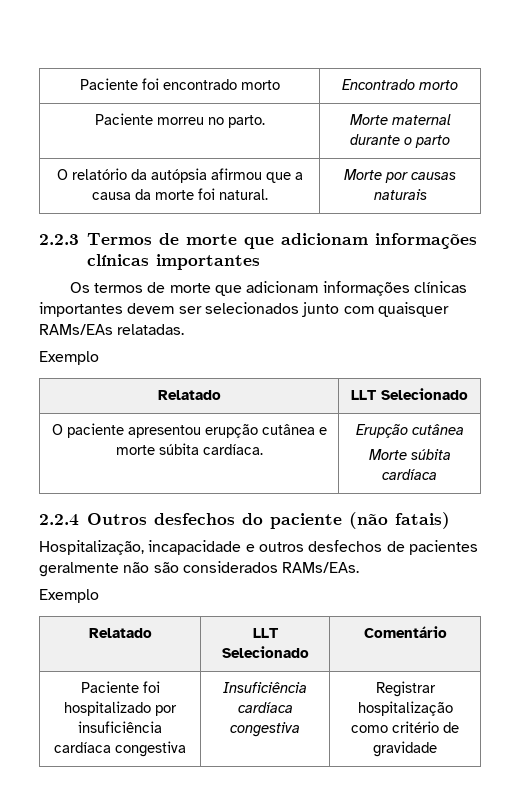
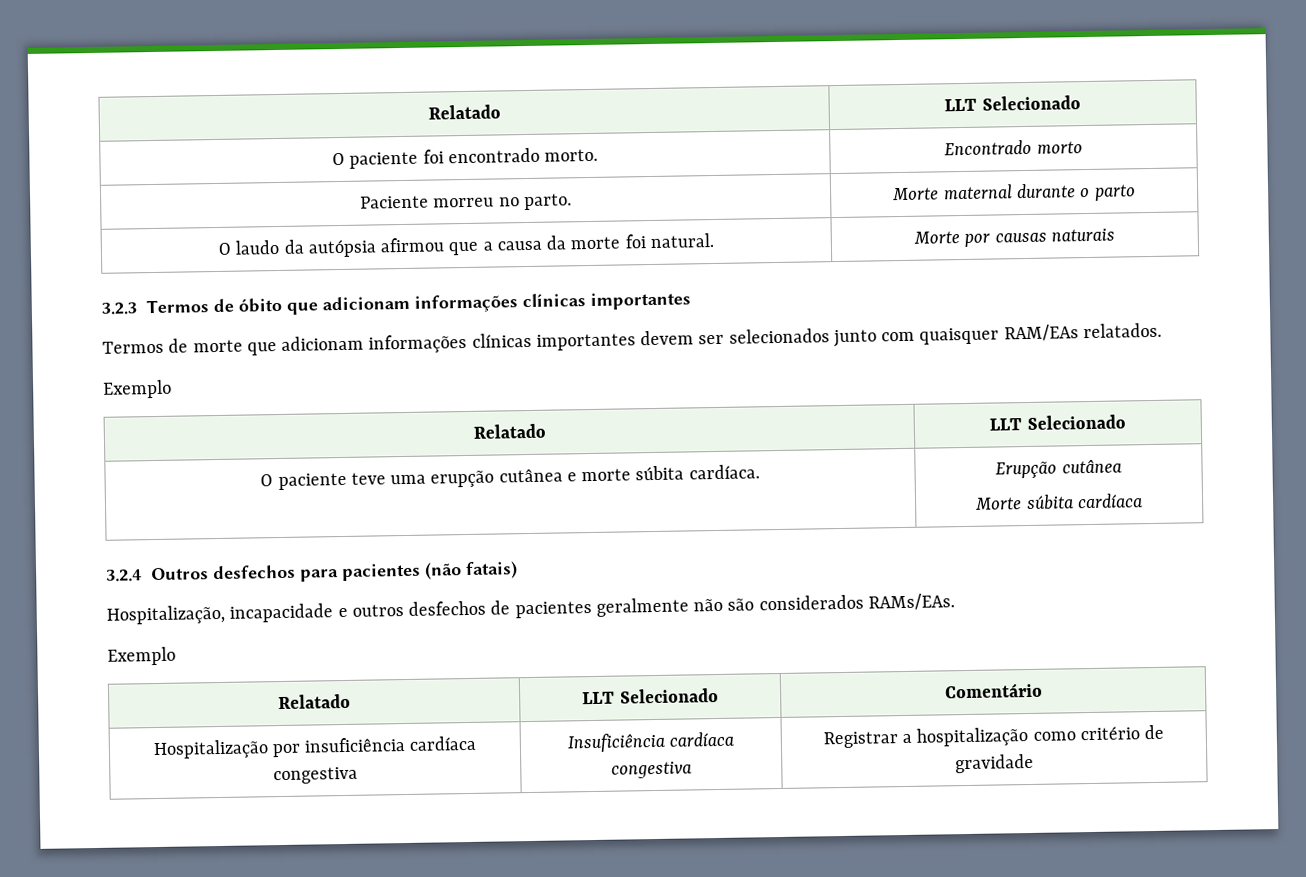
[79,78,138,90] Paciente -> [427,104,501,120] [944,95,1081,112] [331,151,419,169] Relatado | LLT Selecionado // O paciente
[240,80,280,90] morto -> [544,148,599,162] morto.
[71,168,127,180] relatório -> [235,239,280,255] laudo
[39,233,237,245] 2.2.3 Termos de morte -> [101,297,282,315] 3.2.3 Termos de óbito
[69,282,144,293] Os termos -> [102,340,164,354] Termos
[39,324,185,335] RAMs/EAs relatadas. -> [1003,322,1162,342] RAM/EAs relatados.
[127,425,201,438] apresentou -> [350,472,427,485] teve uma
[39,514,79,526] 2.2.4 -> [106,569,142,582] 3.2.4
[242,513,342,529] do paciente -> [299,562,421,582] para pacientes
[80,681,160,693] [64,701,151,716] Paciente foi hospitalizado -> [152,739,269,760] Hospitalização
(436, 689) none -> [902,733,913,744] a

